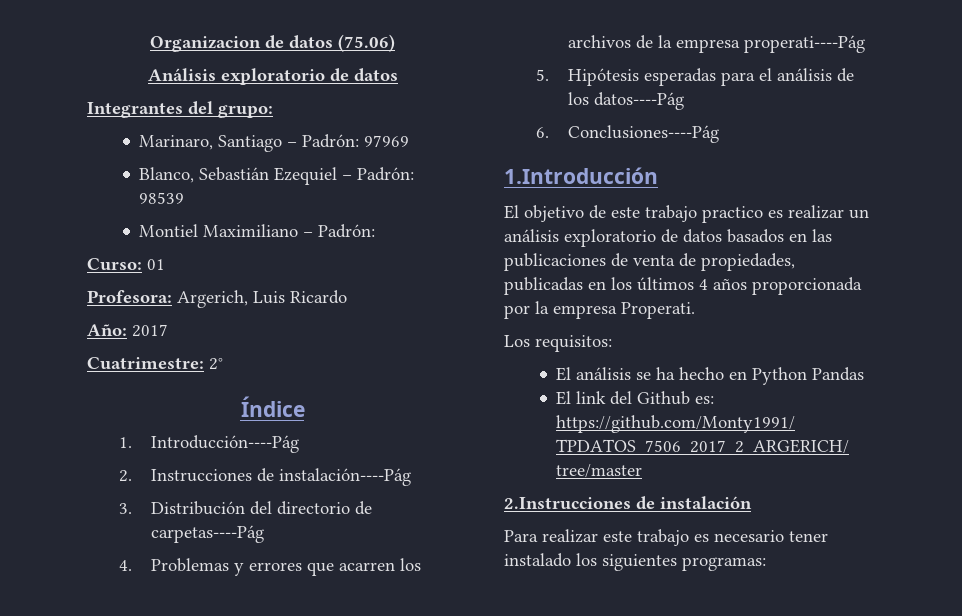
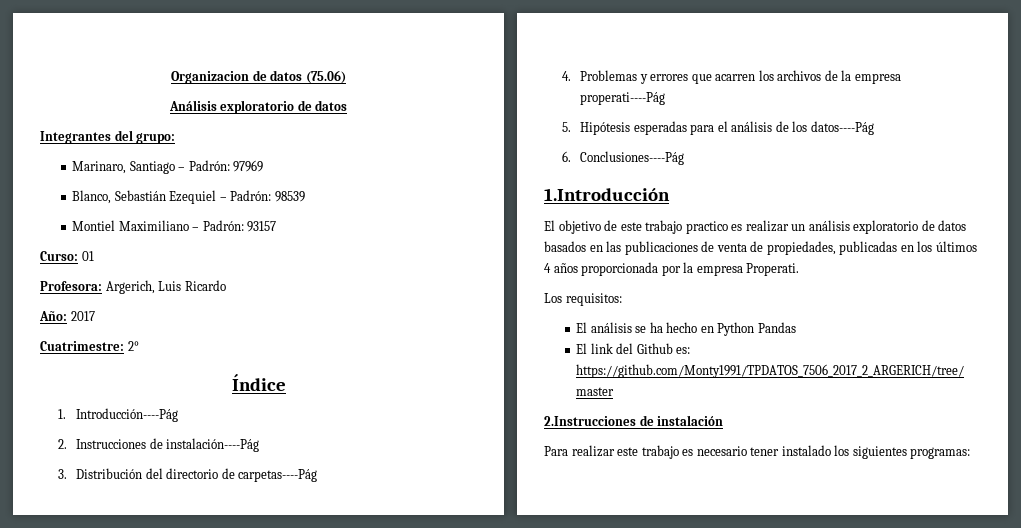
(376, 231) none -> [247,221,277,232] 93157

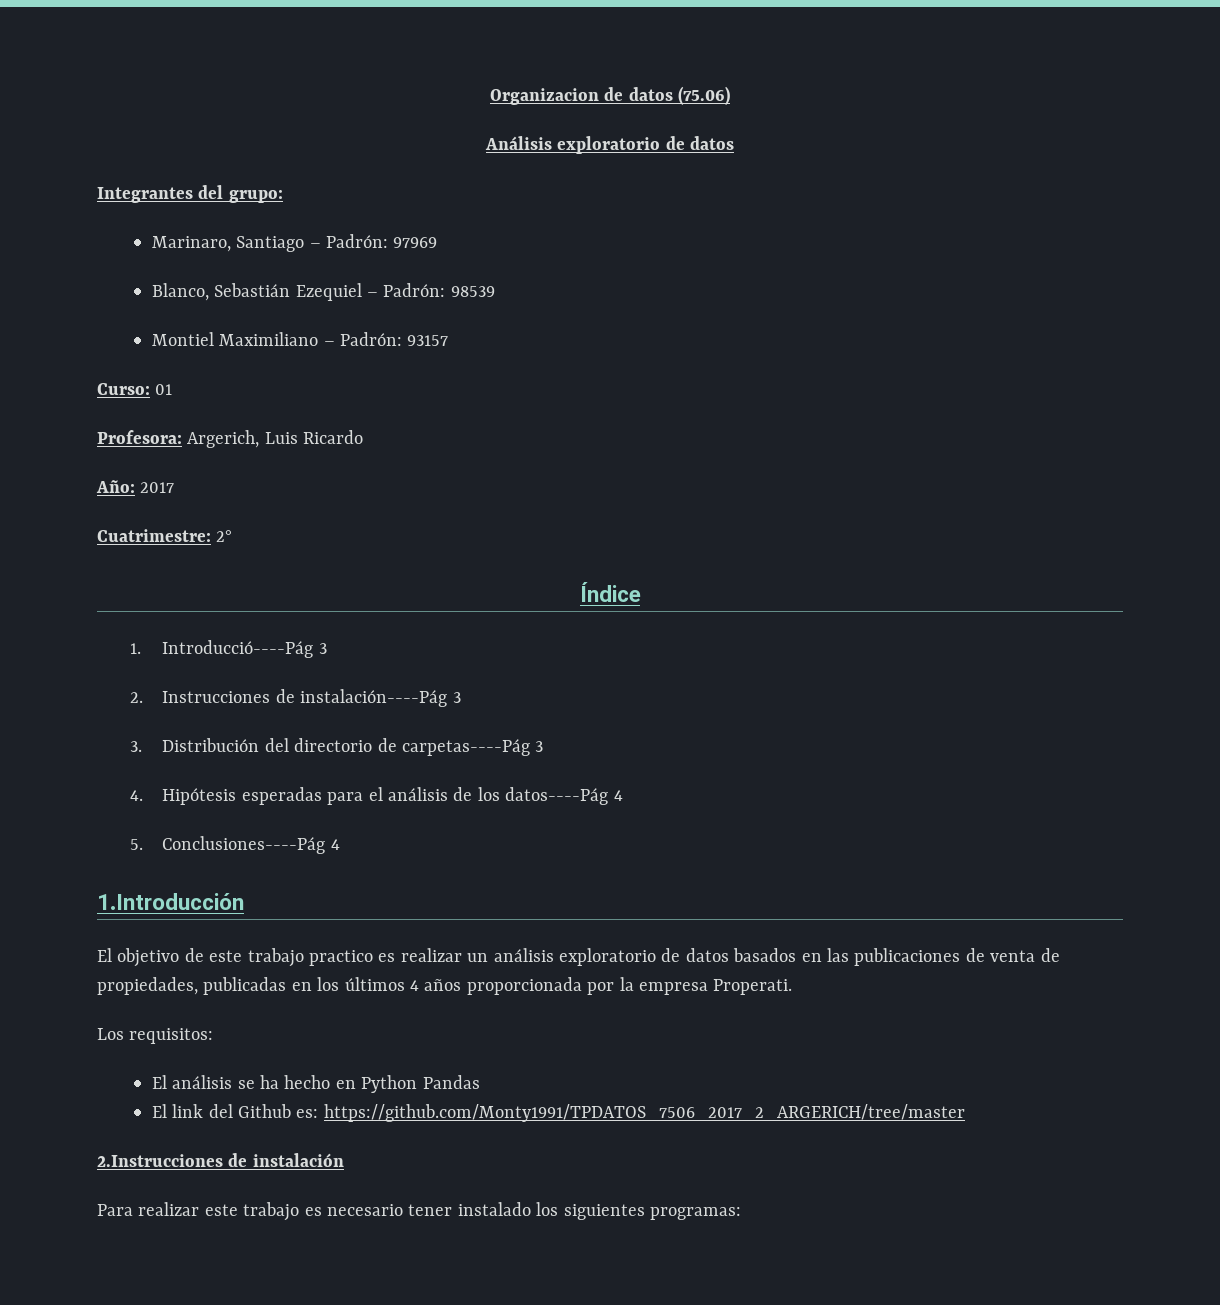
[76,408,179,422] Introducción----Pág -> [162,640,327,658] Introducció----Pág 3
(260, 445) none -> [452,692,461,703] 3
[562,70,901,84] [580,92,666,105] [562,122,572,132] // 4. Problemas y errores que acarren los archivos de la empresa properati----Pág // 5. -> [535,741,544,752] [129,790,143,801] 3 // 4.
[562,151,572,162] // 6. -> [613,790,623,801] [129,839,143,850] 4 // 5.
(685, 158) none -> [330,839,340,850] 4

